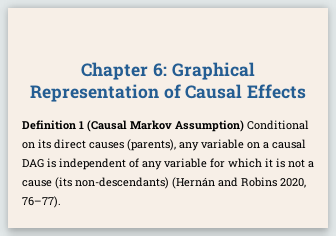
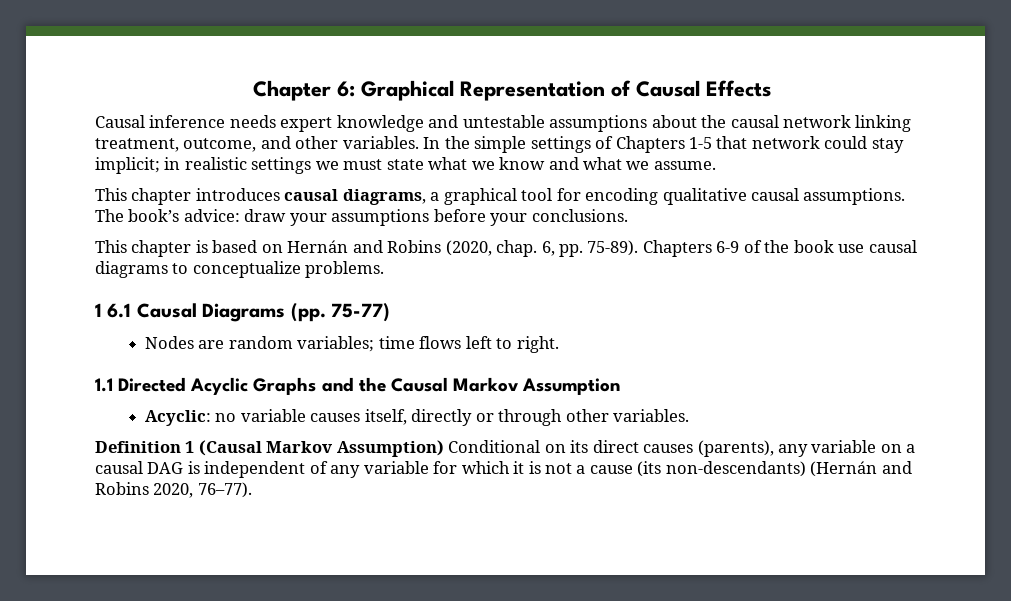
(307, 91) none -> [95,115,912,132] [95,136,904,153] [95,157,716,174] [95,188,906,205] [95,209,628,226] [95,240,917,257] [95,261,385,278] [95,303,390,322] [144,336,559,353] [95,377,621,395] [144,409,690,426] // Causal inference needs expert knowledge and untestable assumptions about the causal network linking treatment, outcome, and other variables. In the simple settings of Chapters 1-5 that network could stay implicit; in realistic settings we must state what we know and what we assume. // This chapter introduces causal diagrams, a graphical tool for encoding qualitative causal assumptions. The book’s advice: draw your assumptions before your conclusions. // This chapter is based on Hernán and Robins (2020, chap. 6, pp. 75-89). Chapters 6-9 of the book use causal diagrams to conceptualize problems. // 1 6.1 Causal Diagrams (pp. 75-77) // Nodes are random variables; time flows left to right. // 1.1 Directed Acyclic Graphs and the Causal Markov Assumption // Acyclic: no variable causes itself, directly or through other variables.

